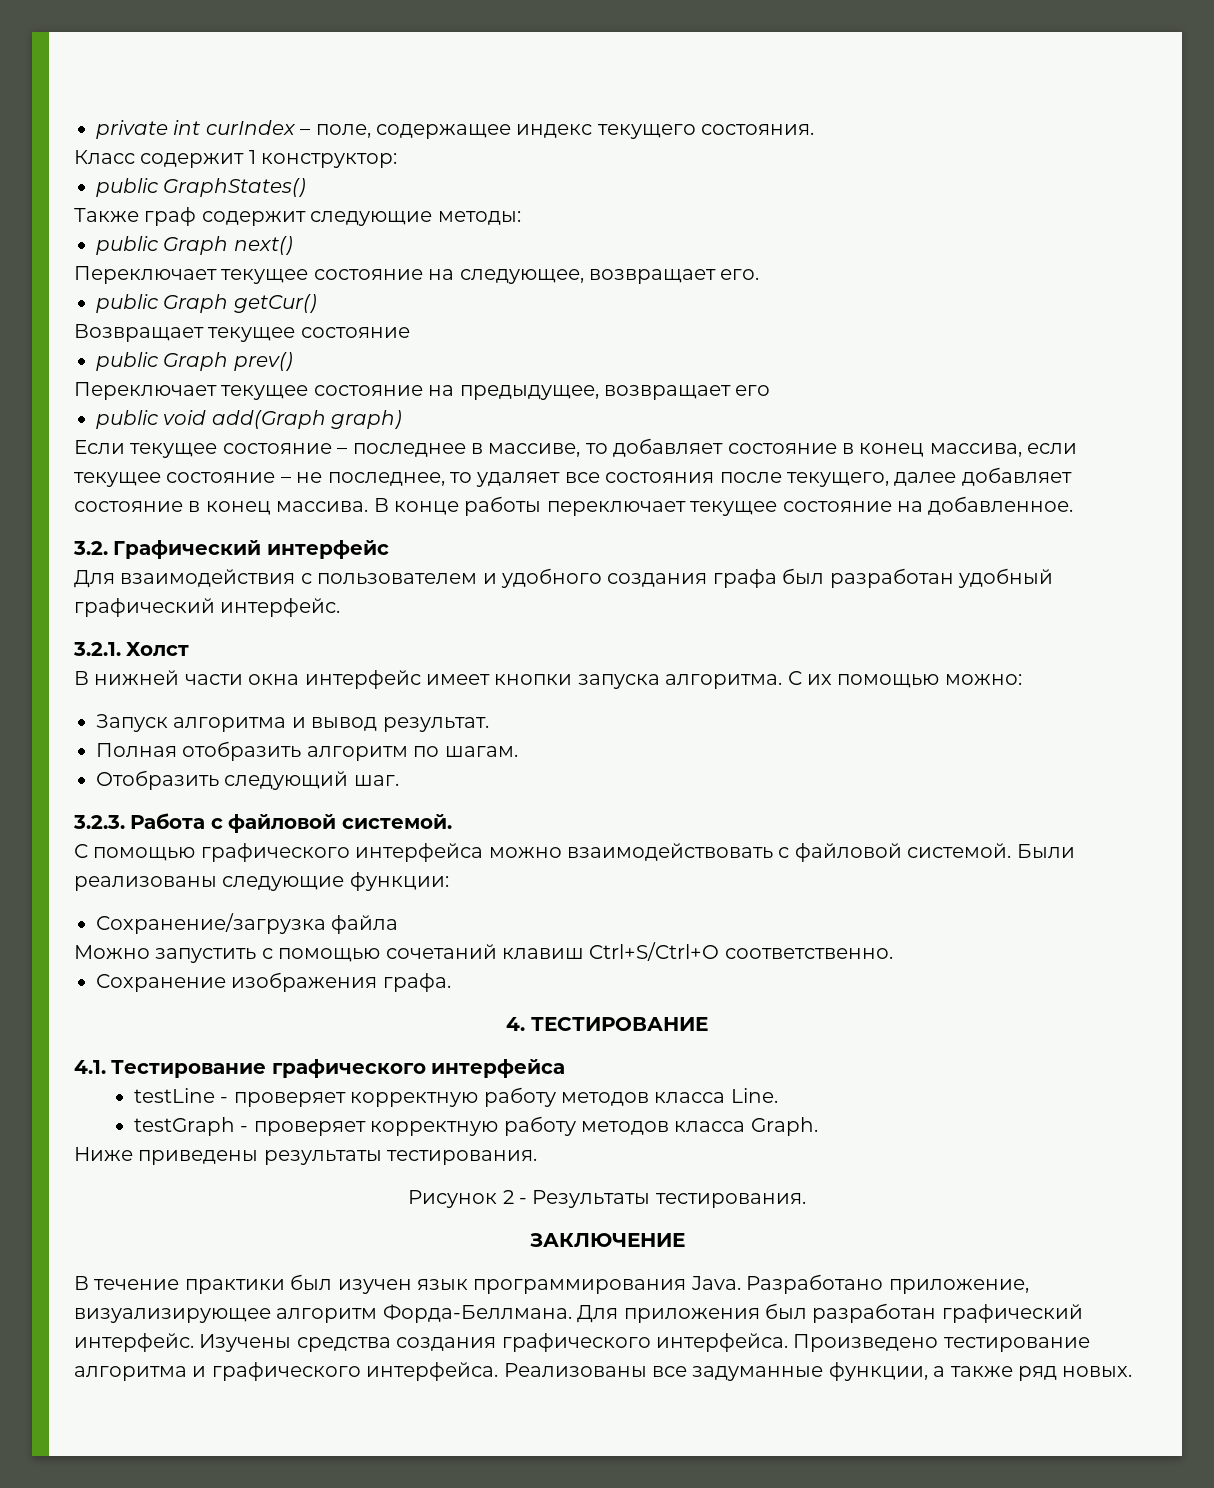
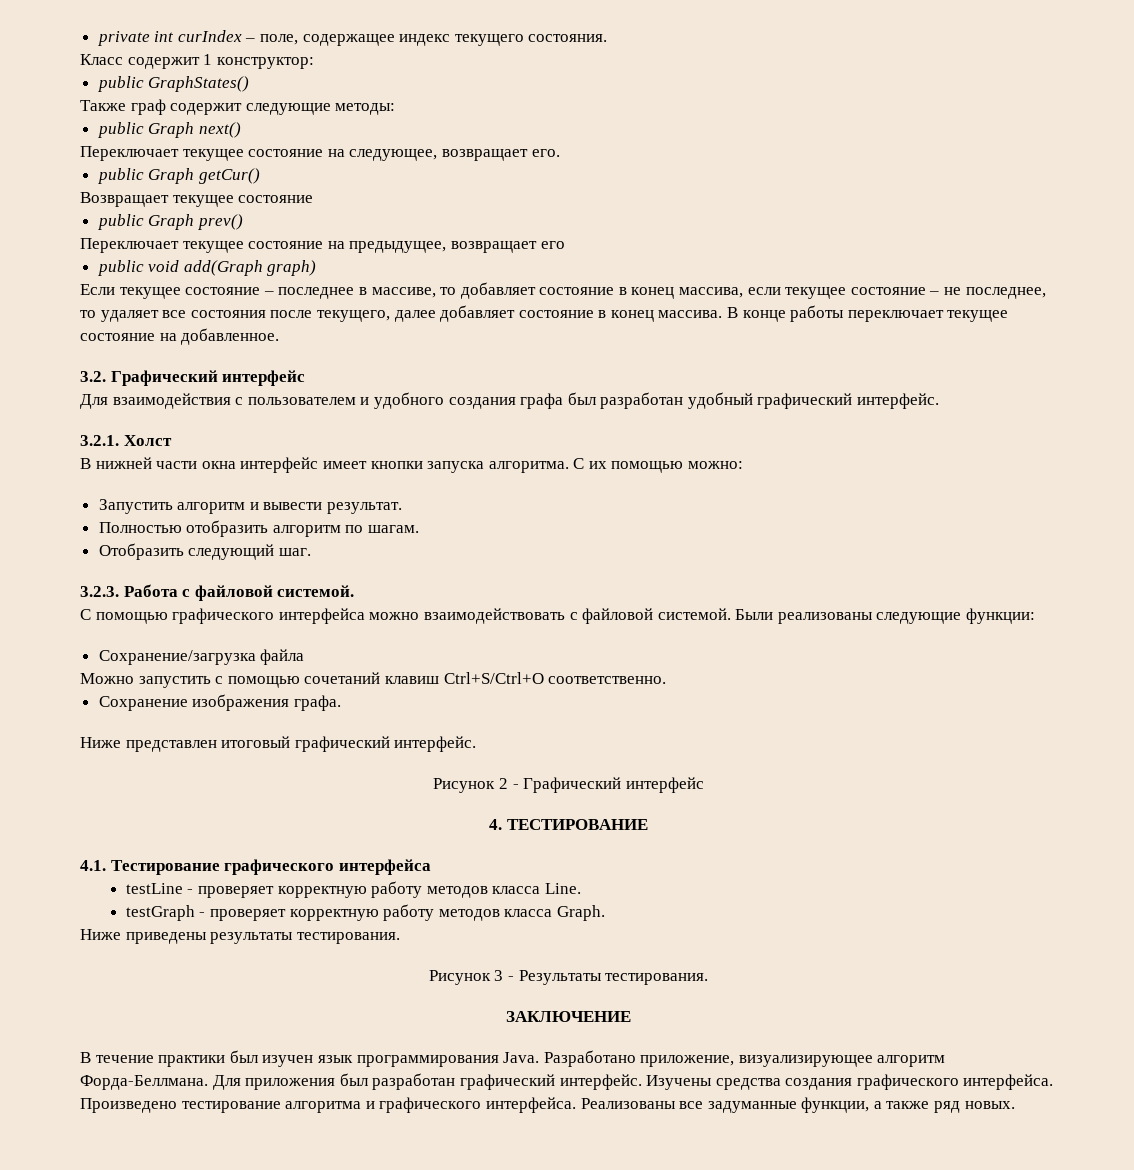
[96,714,378,732] Запуск алгоритма и вывод -> [98,499,323,514] Запустить алгоритм и вывести
[96,743,177,757] Полная -> [98,522,182,533] Полностью
(451, 982) none -> [80,736,477,752] [433,777,704,793] // Ниже представлен итоговый графический интерфейс. // Рисунок 2 - Графический интерфейс
[502,1190,514,1204] 2 -> [494,970,504,981] 3

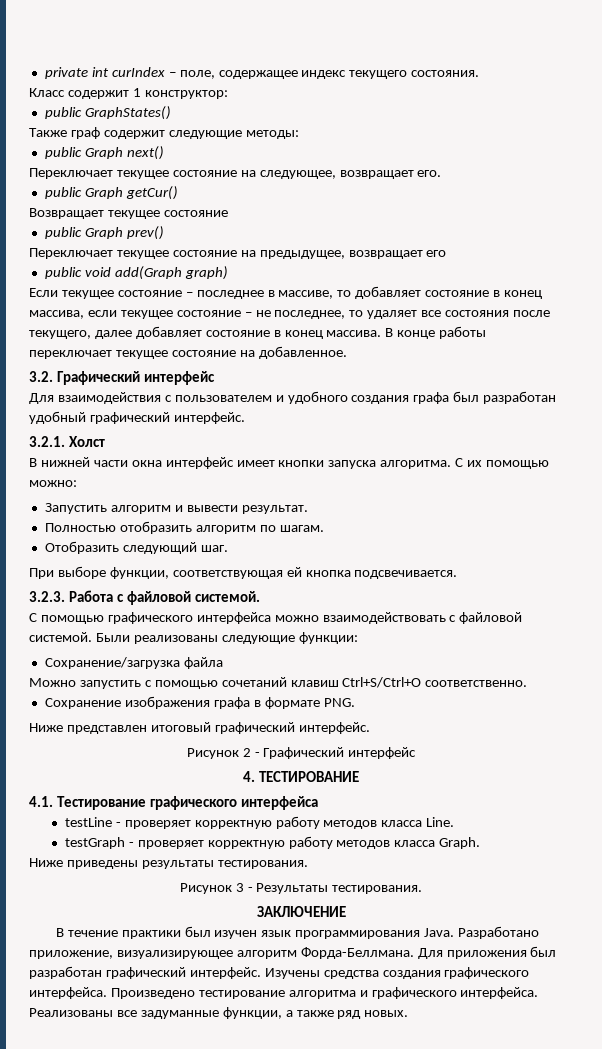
(311, 552) none -> [29,566,458,579] // При выборе функции, соответствующая ей кнопка подсвечивается.
[293,695,341,711] графа. -> [213,697,355,709] графа в формате PNG.

